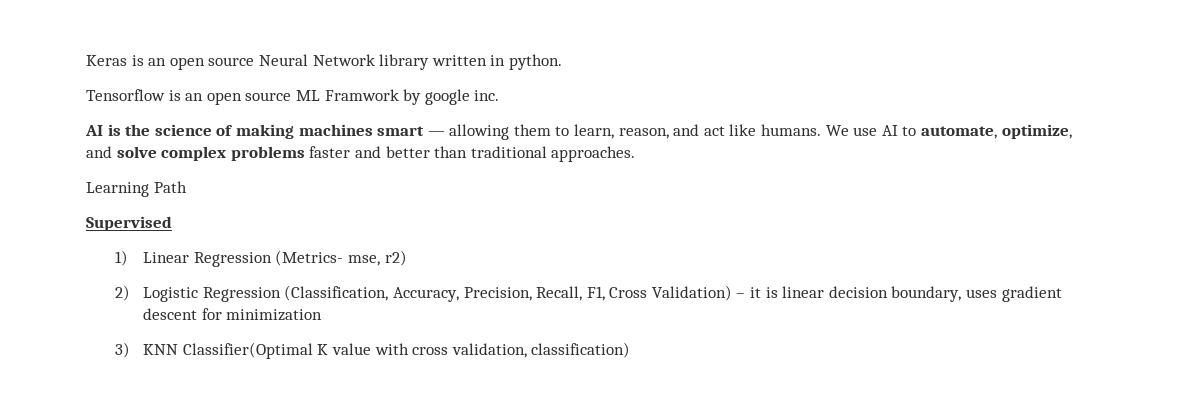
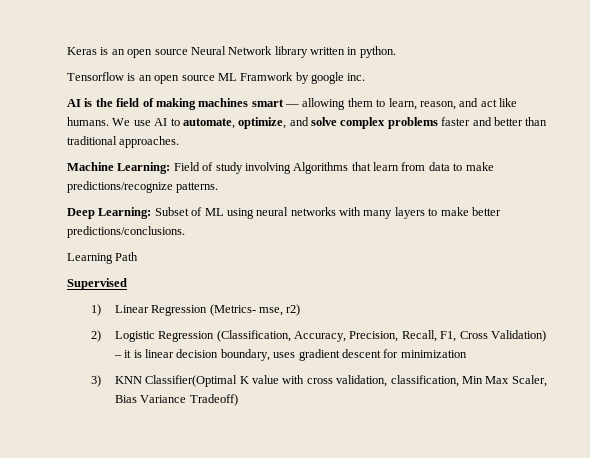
[154,124,212,136] science -> [116,98,140,107] field
(636, 154) none -> [67,162,494,174] [67,181,219,193] [67,207,501,219] [67,226,185,238] // Machine Learning: Field of study involving Algorithms that learn from data to make predictions/recognize patterns. // Deep Learning: Subset of ML using neural networks with many layers to make better predictions/conclusions.
[531,342,631,358] classification) -> [390,375,547,387] [114,394,238,406] classification, Min Max Scaler, Bias Variance Tradeoff)

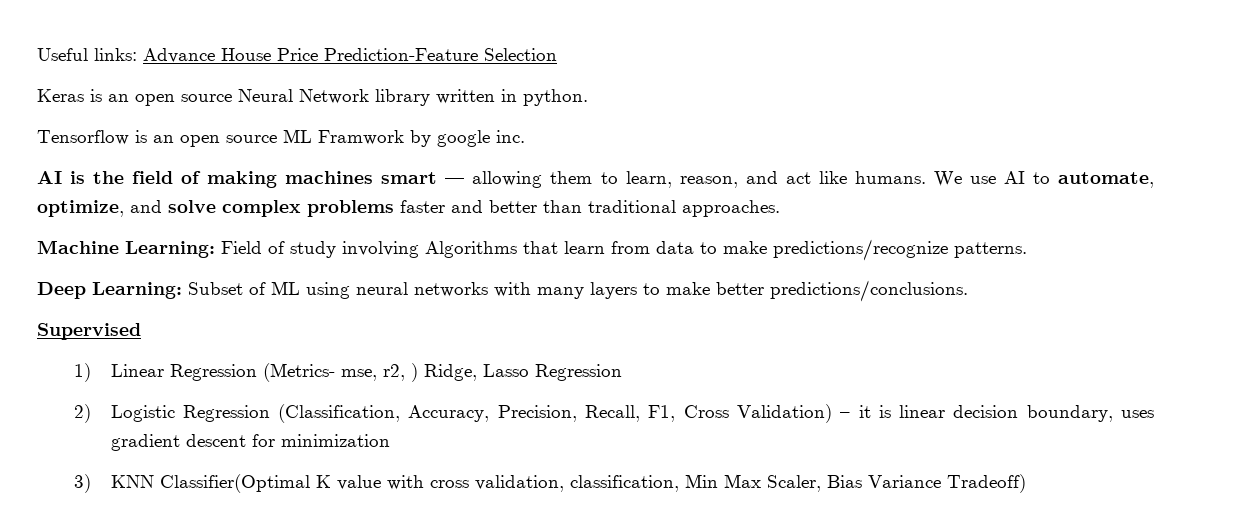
(67, 51) none -> [37,48,557,63] Useful links: Advance House Price Prediction-Feature Selection //
[67,252,139,264] // Learning Path -> (968, 291) none
[286,304,301,316] r2) -> [382,363,622,382] r2, ) Ridge, Lasso Regression

